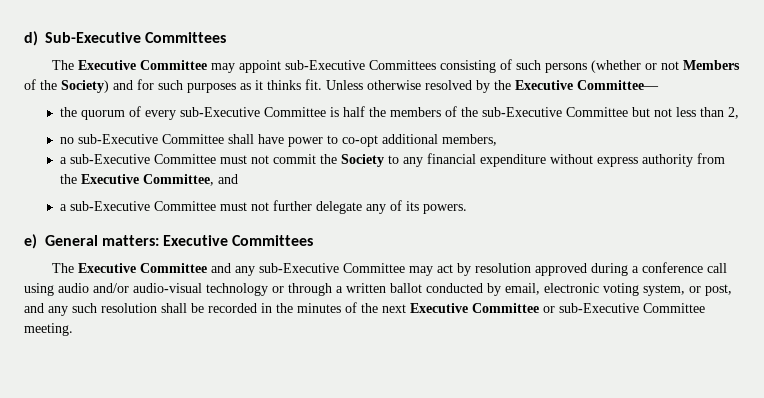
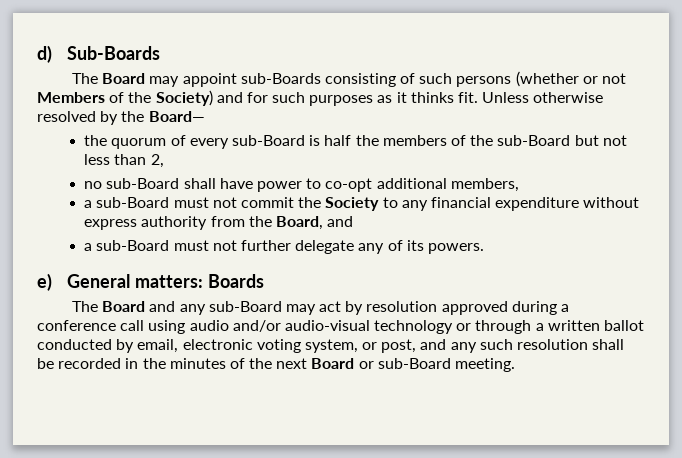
[45,32,227,43] [51,60,436,73] Sub-Executive Committees // The Executive Committee may appoint sub-Executive Committees -> [67,46,161,60] [71,73,321,87] Sub-Boards // The Board may appoint sub-Boards
[515,80,659,90] Executive Committee— -> [148,111,205,122] Board—
[180,107,327,117] sub-Executive Committee -> [232,135,306,146] sub-Board
[482,107,629,117] sub-Executive Committee -> [497,135,571,146] sub-Board
[78,134,225,144] sub-Executive Committee -> [106,178,180,189] sub-Board
[70,154,217,164] sub-Executive Committee -> [96,197,170,208] sub-Board
[81,174,215,186] Executive Committee, -> [276,216,324,230] Board,
[70,201,217,211] sub-Executive Committee -> [96,240,170,251] sub-Board
[163,235,314,246] [51,263,405,276] Executive Committees // The Executive Committee and any sub-Executive Committee -> [207,274,264,288] [71,301,282,315] Boards // The Board and any sub-Board
[410,303,705,313] Executive Committee or sub-Executive Committee -> [311,358,451,369] Board or sub-Board

